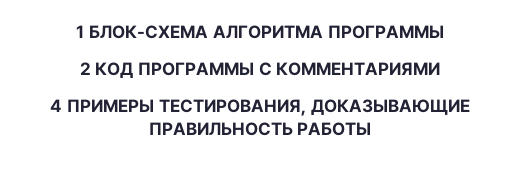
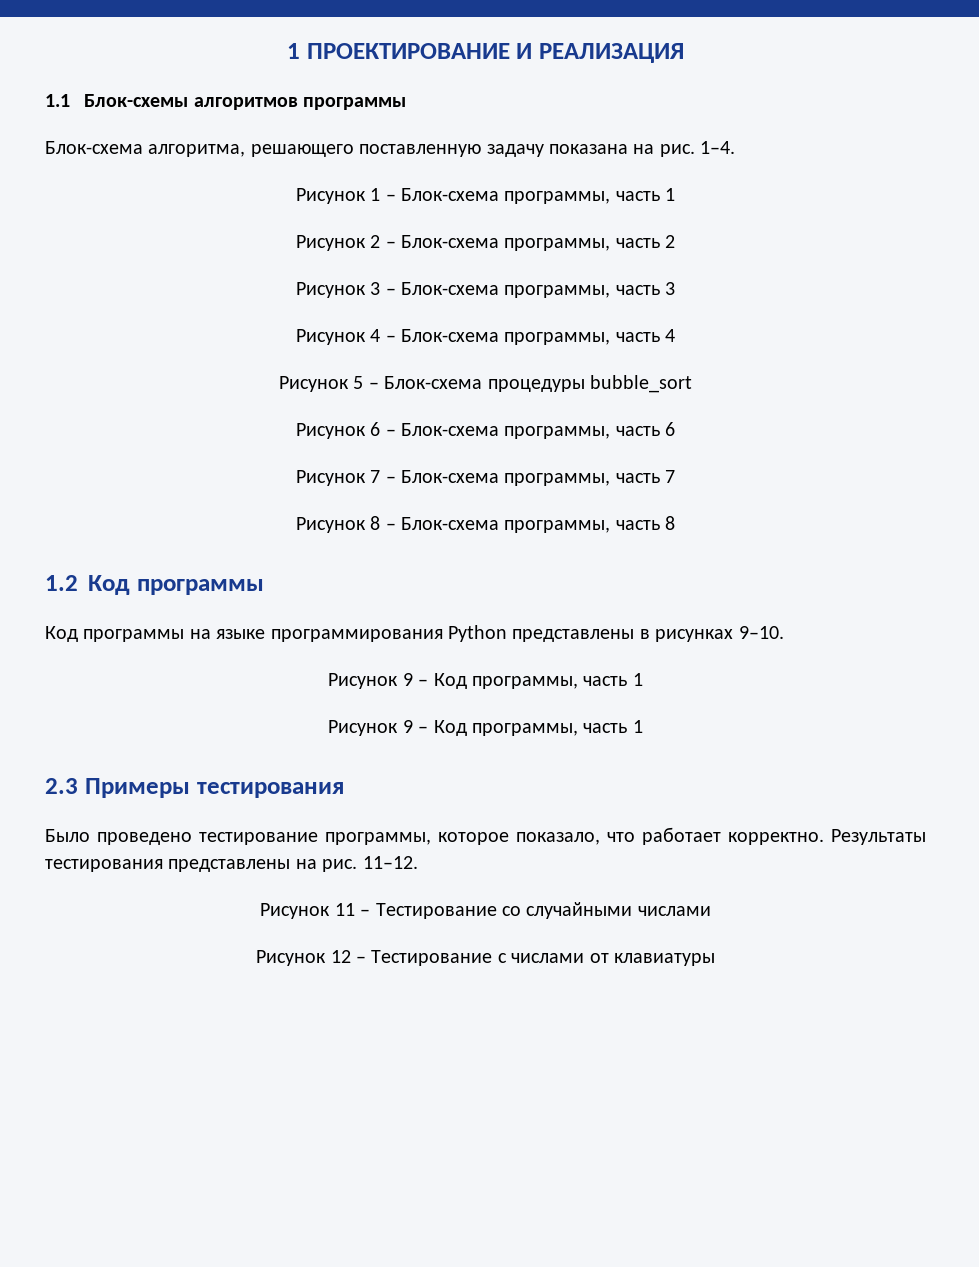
[76,25,444,39] [79,62,441,78] [50,99,470,116] [148,122,372,136] 1 БЛОК-СХЕМА АЛГОРИТМА ПРОГРАММЫ // 2 КОД ПРОГРАММЫ С КОММЕНТАРИЯМИ // 4 ПРИМЕРЫ ТЕСТИРОВАНИЯ, ДОКАЗЫВАЮЩИЕ ПРАВИЛЬНОСТЬ РАБОТЫ -> [286,43,685,63] [45,94,407,110] [45,141,736,157] [295,188,676,204] [295,235,676,251] [295,282,676,298] [295,329,676,345] [279,375,692,393] [295,422,676,439] [295,470,676,486] [295,516,676,533] [45,575,264,595] [45,625,784,642] [328,673,643,689] [328,720,643,736] [45,778,344,798] [45,827,926,845] [45,856,418,872] [260,902,711,919] [256,950,715,966] 1 ПРОЕКТИРОВАНИЕ И РЕАЛИЗАЦИЯ // 1.1 Блок-схемы алгоритмов программы // Блок-схема алгоритма, решающего поставленную задачу показана на рис. 1–4. // Рисунок 1 – Блок-схема программы, часть 1 // Рисунок 2 – Блок-схема программы, часть 2 // Рисунок 3 – Блок-схема программы, часть 3 // Рисунок 4 – Блок-схема программы, часть 4 // Рисунок 5 – Блок-схема процедуры bubble_sort // Рисунок 6 – Блок-схема программы, часть 6 // Рисунок 7 – Блок-схема программы, часть 7 // Рисунок 8 – Блок-схема программы, часть 8 // 1.2 Код программы // Код программы на языке программирования Python представлены в рисунках 9–10. // Рисунок 9 – Код программы, часть 1 // Рисунок 9 – Код программы, часть 1 // 2.3 Примеры тестирования // Было проведено тестирование программы, которое показало, что работает корректно. Результаты тестирования представлены на рис. 11–12. // Рисунок 11 – Тестирование со случайными числами // Рисунок 12 – Тестирование с числами от клавиатуры

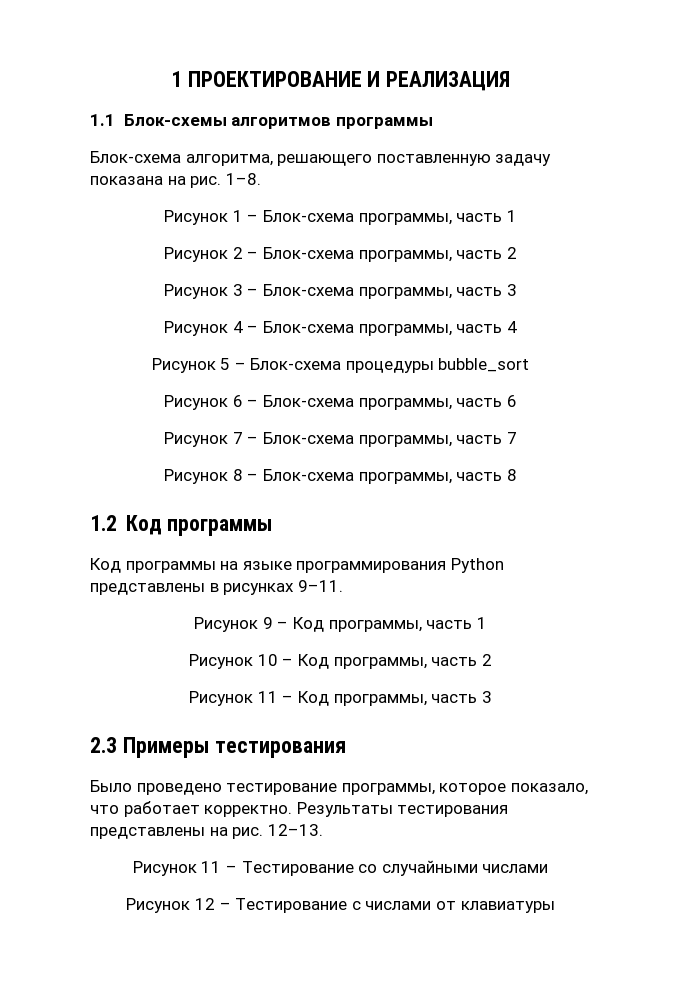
[700,141,736,154] 1–4. -> [225,173,261,185] 1–8.
[738,626,784,639] 9–10. -> [297,580,343,592] 9–11.
[402,720,643,736] 9 – Код программы, часть 1 -> [257,654,492,669] [189,691,492,706] 10 – Код программы, часть 2 // Рисунок 11 – Код программы, часть 3
[362,856,418,869] 11–12. -> [267,824,323,836] 12–13.

